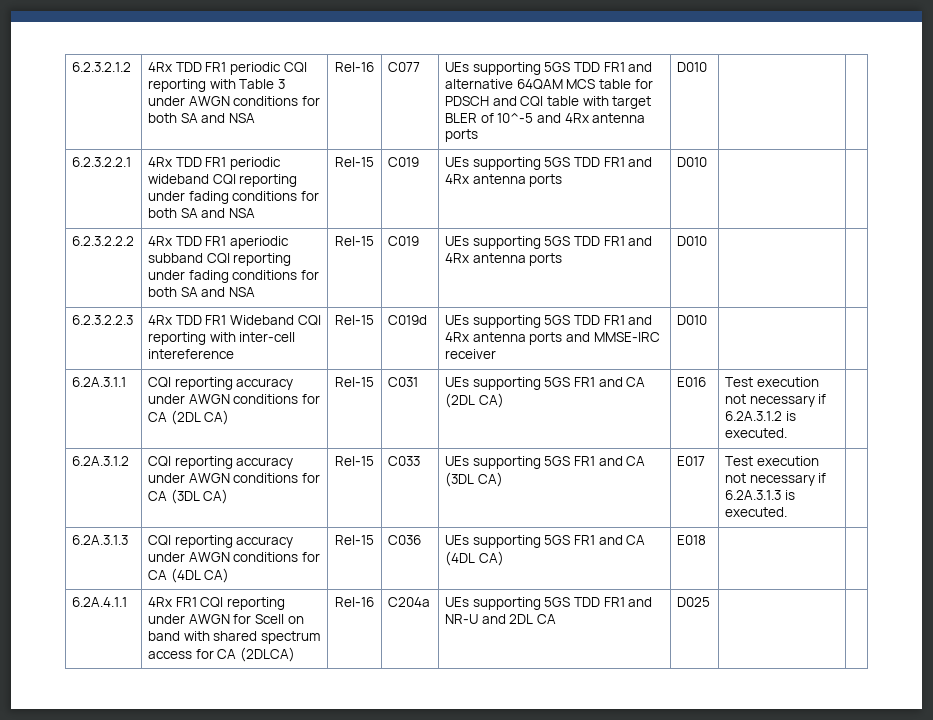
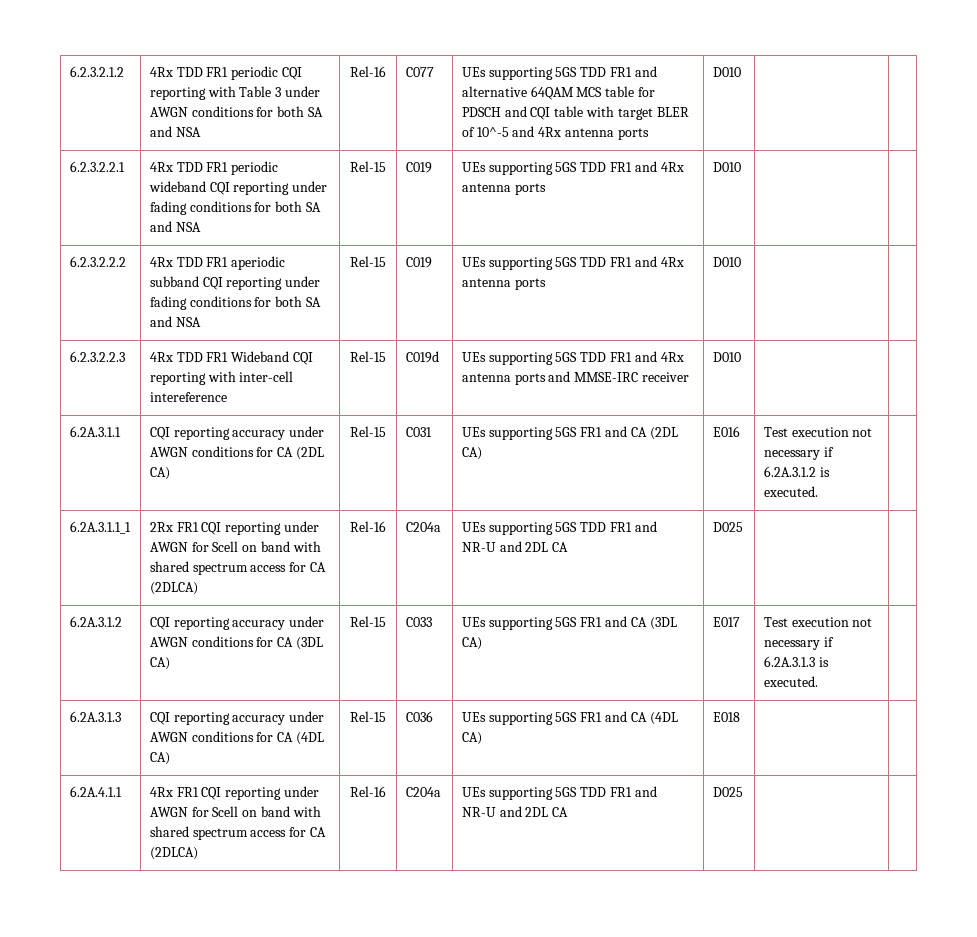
(787, 433) none -> [69,521,131,534] [149,521,319,535] [149,541,321,552] [149,561,326,575] [149,582,198,595] [350,521,386,532] [405,522,441,532] [461,521,657,535] [461,541,569,552] [712,522,743,532] // 6.2A.3.1.1_1 | 2Rx FR1 CQI reporting under AWGN for Scell on band with shared spectrum access for CA (2DLCA) | Rel-16 | C204a | UEs supporting 5GS TDD FR1 and NR-U and 2DL CA | D025 | |

